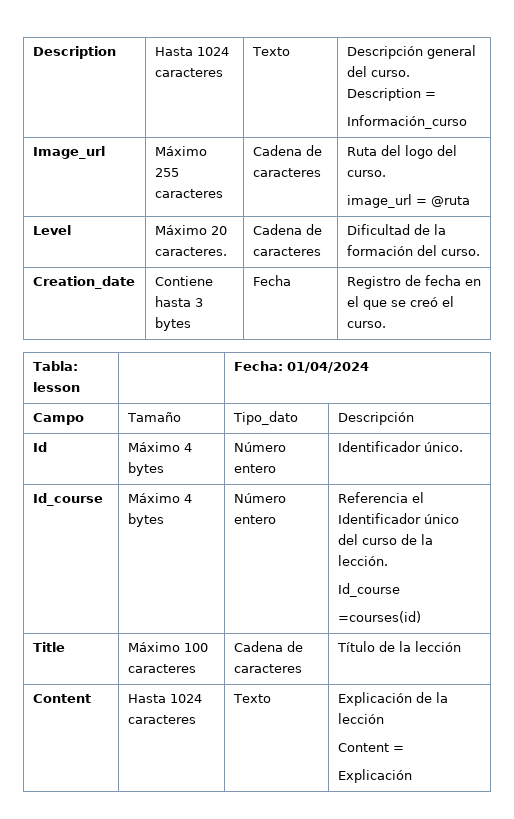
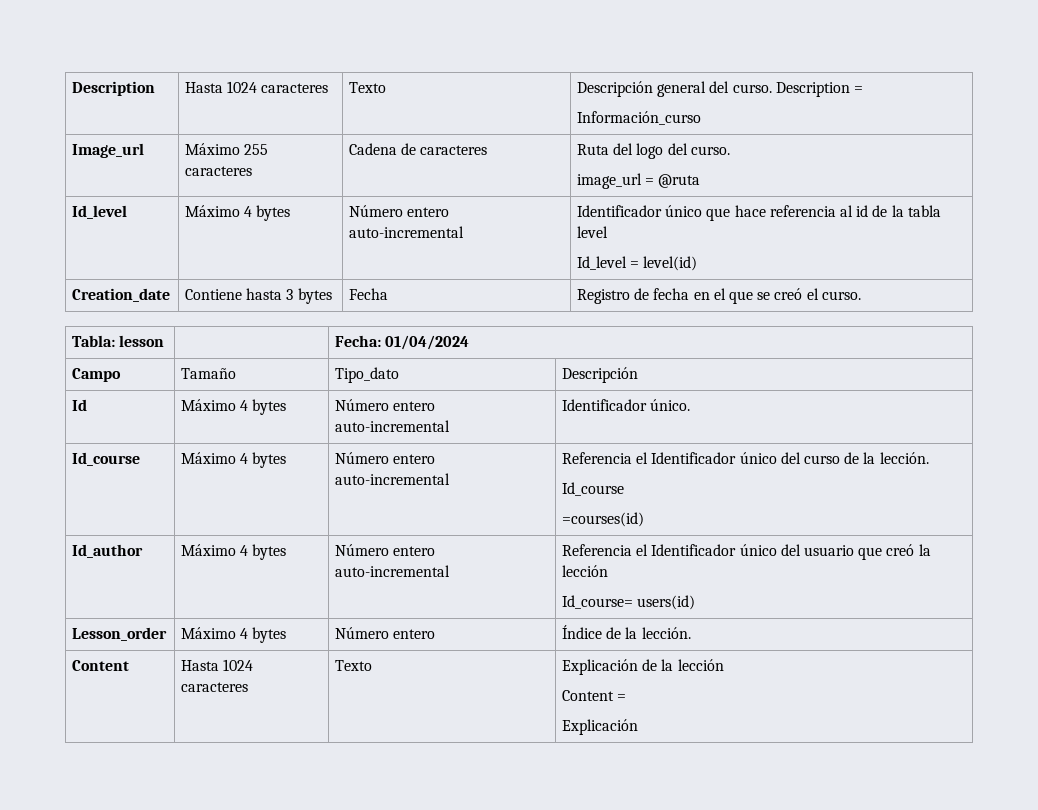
[32,225,71,235] [154,225,227,235] [154,247,227,256] [252,224,322,235] [252,247,321,256] [346,224,446,235] [346,245,480,256] Level | Máximo 20 caracteres. | Cadena de caracteres | Dificultad de la formación del curso. -> [72,205,128,219] [185,205,291,221] [349,205,450,217] [349,226,465,238] [577,205,941,221] [577,226,609,238] [577,256,698,271] Id_level | Máximo 4 bytes | Número entero auto-incremental | Identificador único que hace referencia al id de la tabla level // Id_level = level(id)
(276, 468) none -> [335,420,451,432] auto-incremental
(276, 519) none -> [335,473,451,485] auto-incremental
[32,642,65,652] [127,642,208,652] [127,664,196,673] [233,641,303,652] [233,664,302,673] [336,641,461,652] Title | Máximo 100 caracteres | Cadena de caracteres | Título de la lección -> [72,544,144,558] [181,544,287,560] [335,544,436,556] [335,565,451,577] [562,544,931,560] [562,565,609,577] [562,595,696,610] [72,627,168,641] [181,627,287,643] [335,627,436,639] [562,625,691,639] Id_author | Máximo 4 bytes | Número entero auto-incremental | Referencia el Identificador único del usuario que creó la lección // Id_course= users(id) // Lesson_order | Máximo 4 bytes | Número entero | Índice de la lección.

